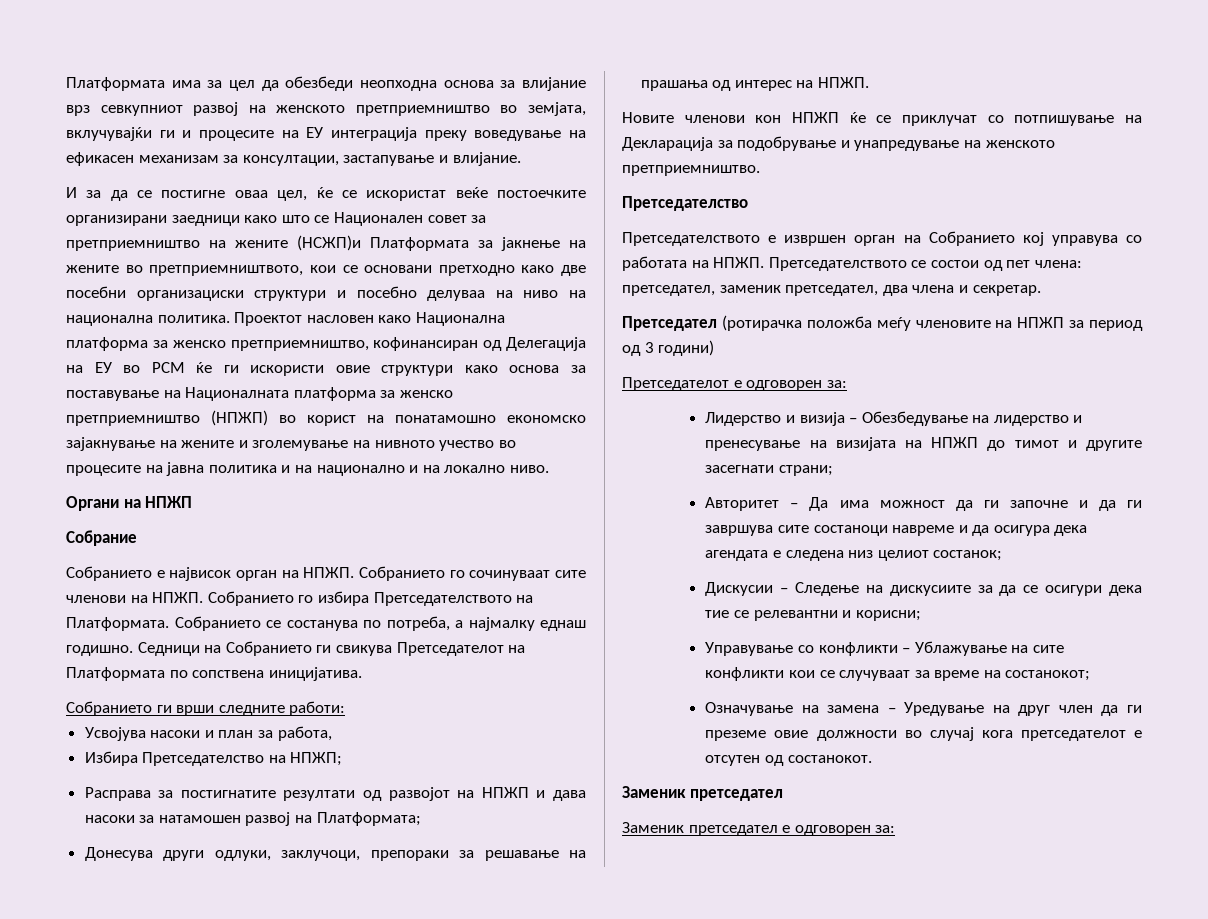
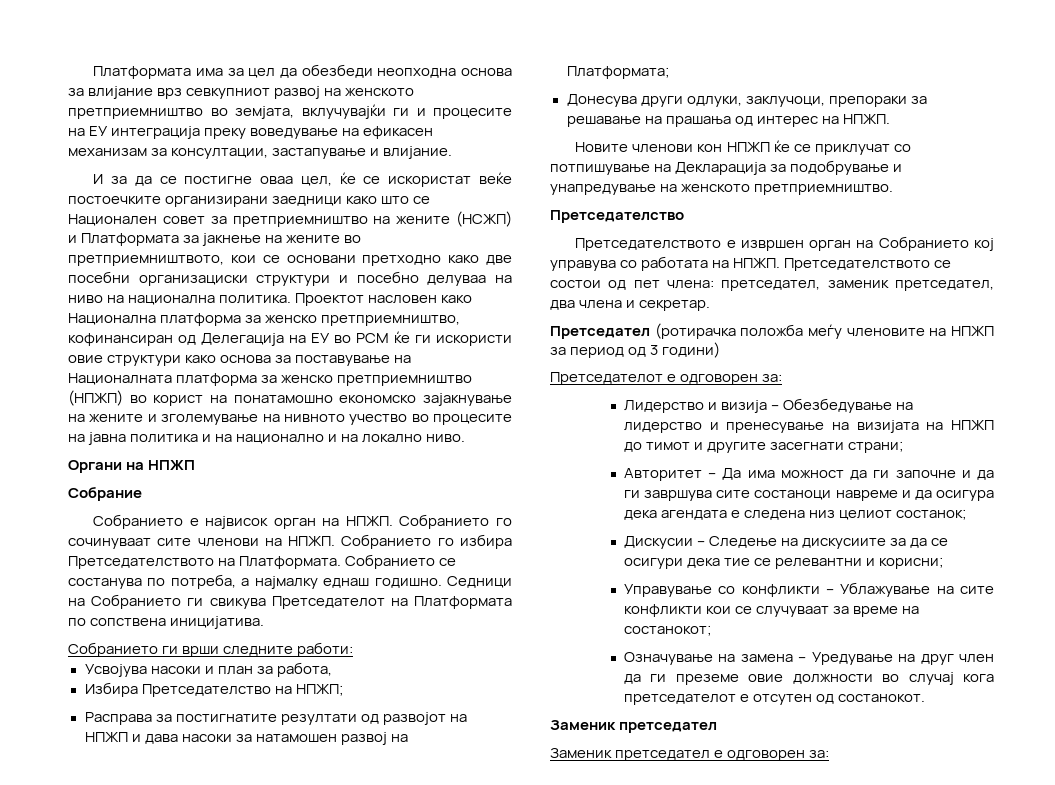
[297,235,361,251] (НСЖП)и -> [455,211,512,227] [68,235,77,243] (НСЖП) и

